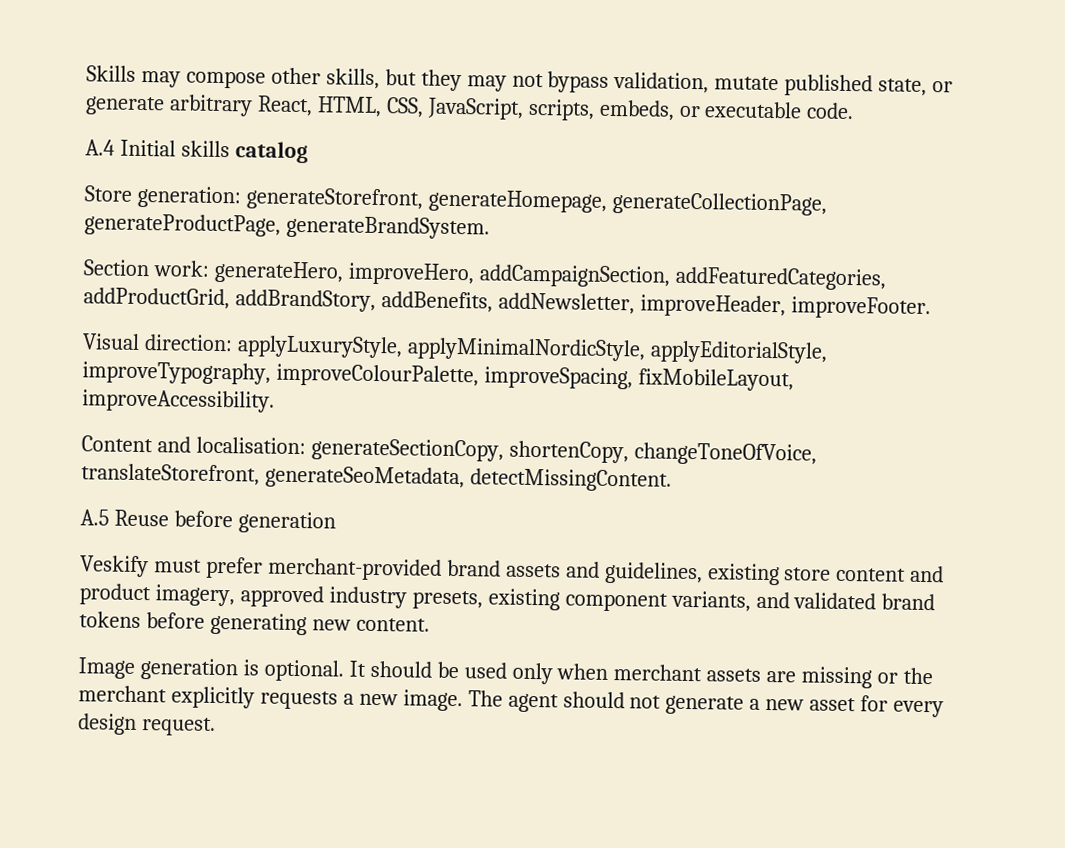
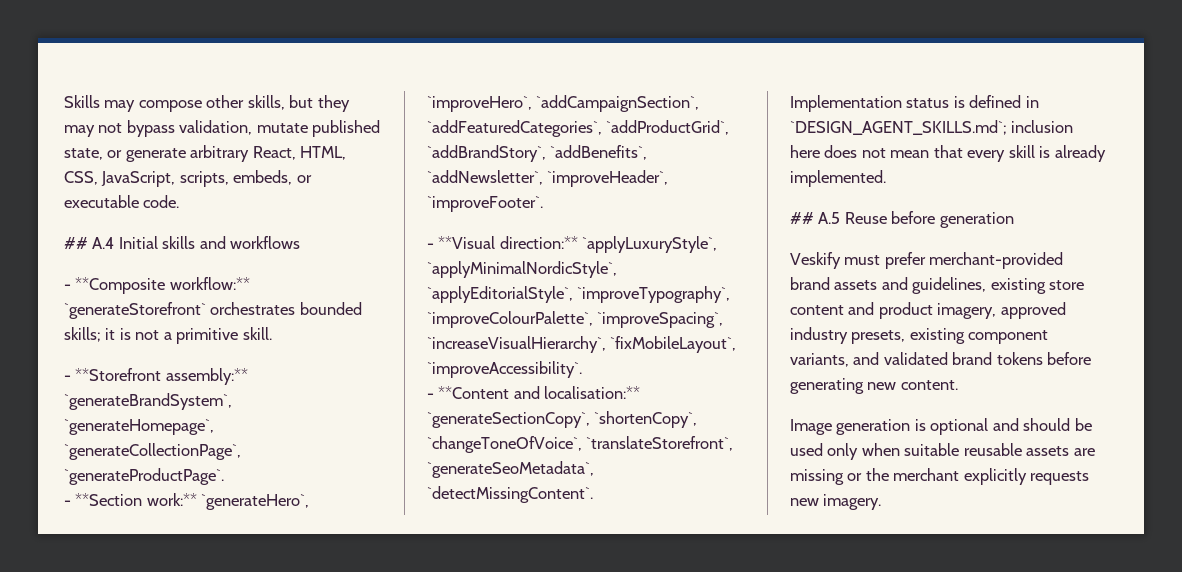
(855, 111) none -> [64,237,88,249] ##
[234,141,308,164] [84,185,827,216] [84,213,490,240] [83,259,886,291] [83,287,931,320] [82,333,828,364] [82,361,794,392] [82,389,275,413] [81,435,817,466] [81,463,672,492] catalog // Store generation: generateStorefront, generateHomepage, generateCollectionPage, generateProductPage, generateBrandSystem. // Section work: generateHero, improveHero, addCampaignSection, addFeaturedCategories, addProductGrid, addBrandStory, addBenefits, addNewsletter, improveHeader, improveFooter. // Visual direction: applyLuxuryStyle, applyMinimalNordicStyle, applyEditorialStyle, improveTypography, improveColourPalette, improveSpacing, fixMobileLayout, improveAccessibility. // Content and localisation: generateSectionCopy, shortenCopy, changeToneOfVoice, translateStorefront, generateSeoMetadata, detectMissingContent. // -> [199,236,301,249] [64,277,250,294] [64,302,362,319] [64,327,272,344] [64,368,248,385] [64,393,232,410] [64,419,214,435] [64,443,241,460] [64,468,224,485] [64,493,310,510] [427,95,700,112] [427,120,730,137] [427,145,648,162] [427,170,669,187] [427,196,543,212] [427,236,718,253] [427,261,617,278] [427,286,731,303] [427,311,724,328] [427,336,737,353] [427,361,582,378] [427,386,641,399] [427,411,698,428] [427,436,734,453] [427,461,594,478] [427,486,593,503] [790,95,1039,112] [790,120,1074,135] [790,145,1106,162] [790,170,886,187] [790,212,814,224] and workflows // - **Composite workflow:** `generateStorefront` orchestrates bounded skills; it is not a primitive skill. // - **Storefront assembly:** `generateBrandSystem`, `generateHomepage`, `generateCollectionPage`, `generateProductPage`. // - **Section work:** `generateHero`, `improveHero`, `addCampaignSection`, `addFeaturedCategories`, `addProductGrid`, `addBrandStory`, `addBenefits`, `addNewsletter`, `improveHeader`, `improveFooter`. // - **Visual direction:** `applyLuxuryStyle`, `applyMinimalNordicStyle`, `applyEditorialStyle`, `improveTypography`, `improveColourPalette`, `improveSpacing`, `increaseVisualHierarchy`, `fixMobileLayout`, `improveAccessibility`. // - **Content and localisation:** `generateSectionCopy`, `shortenCopy`, `changeToneOfVoice`, `translateStorefront`, `generateSeoMetadata`, `detectMissingContent`. // Implementation status is defined in `DESIGN_AGENT_SKILLS.md`; inclusion here does not mean that every skill is already implemented. // ##
[263,659,366,682] optional. It -> [930,418,1019,435] optional and
[613,664,703,682] merchant -> [904,443,1022,456] suitable reusable
[342,689,945,718] [78,713,216,736] a new image. The agent should not generate a new asset for every design request. -> [790,494,882,510] new imagery.

